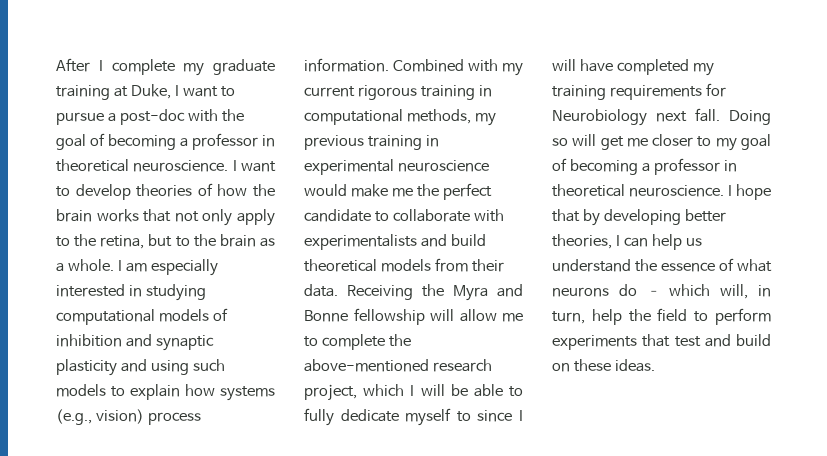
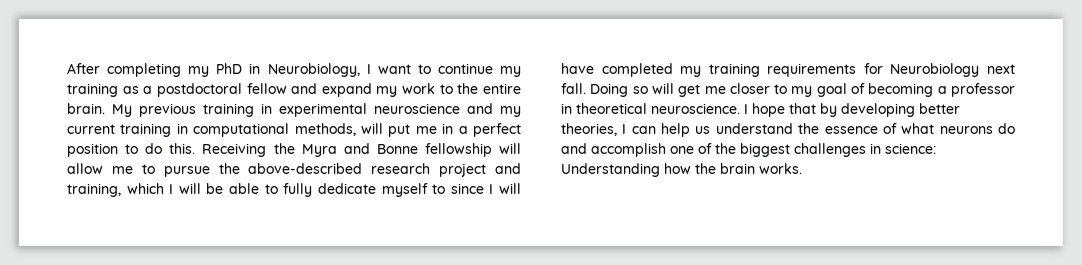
[98,59,275,76] [56,84,235,100] [56,109,244,125] [56,133,275,150] [56,159,276,172] [56,183,275,200] [56,209,275,226] [56,234,275,249] [56,259,218,276] [56,284,206,301] [56,308,228,325] [56,334,214,351] [56,359,225,376] [56,384,275,401] [56,409,201,425] [304,58,523,76] [304,85,492,100] [304,109,496,126] I complete my graduate training at Duke, I want to pursue a post-doc with the goal of becoming a professor in theoretical neuroscience. I want to develop theories of how the brain works that not only apply to the retina, but to the brain as a whole. I am especially interested in studying computational models of inhibition and synaptic plasticity and using such models to explain how systems (e.g., vision) process information. Combined with my current rigorous training in computational methods, my -> [107,63,522,77] [67,83,521,97] [67,103,132,117] completing my PhD in Neurobiology, I want to continue my training as a postdoctoral fellow and expand my work to the entire brain. My
[304,183,492,200] [304,209,504,222] [304,234,486,250] [304,258,504,272] [304,284,338,297] would make me the perfect candidate to collaborate with experimentalists and build theoretical models from their data. -> [467,103,521,117] [67,123,521,137] [67,143,196,157] and my current training in computational methods, will put me in a perfect position to do this.
[321,334,411,350] [304,359,492,372] [304,384,357,401] complete the above-mentioned research project, -> [163,163,521,177] [67,183,121,197] pursue the above-described research project and training,
[646,284,771,299] [552,308,771,325] [552,334,771,350] [552,359,655,372] – which will, in turn, help the field to perform experiments that test and build on these ideas. -> [561,143,936,157] [561,163,802,177] and accomplish one of the biggest challenges in science: Understanding how the brain works.

